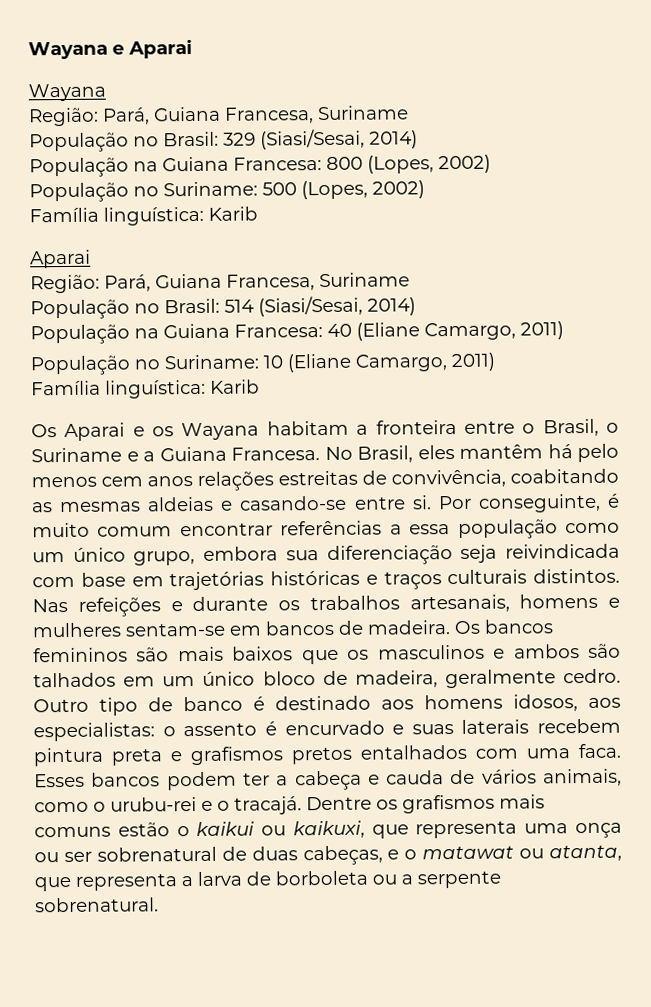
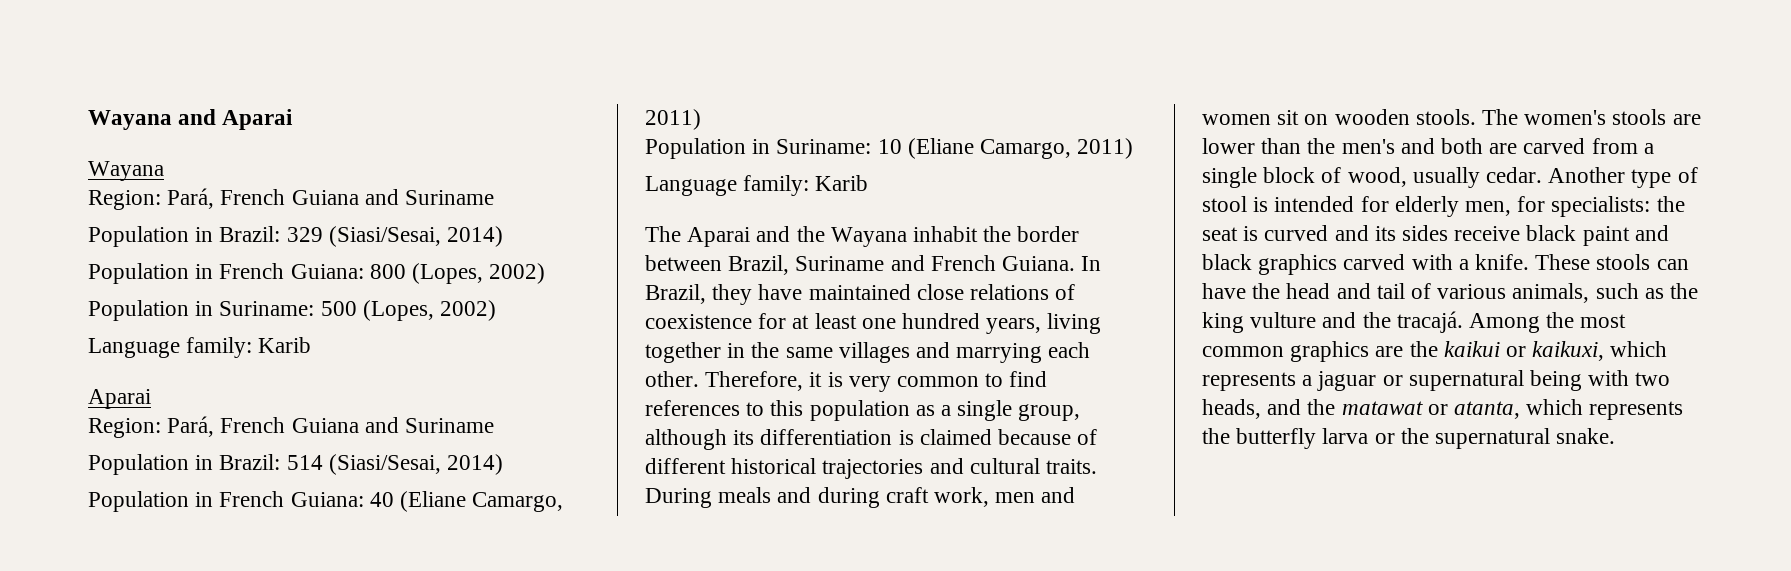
[28,41,125,60] Wayana e -> [88,109,217,130] Wayana and
[28,105,409,127] [29,131,219,153] Região: Pará, Guiana Francesa, Suriname // População no Brasil: -> [88,188,495,210] [88,226,281,247] Region: Pará, French Guiana and Suriname // Population in Brazil:
[29,156,322,178] População na Guiana Francesa: -> [88,263,364,284] Population in French Guiana:
[29,182,159,203] População no -> [88,300,214,321] Population in
[29,206,204,226] Família linguística: -> [88,337,253,358] Language family:
[30,272,410,294] [30,298,220,320] Região: Pará, Guiana Francesa, Suriname // População no Brasil: -> [88,416,495,438] [88,454,281,475] Region: Pará, French Guiana and Suriname // Population in Brazil:
[30,323,323,345] População na Guiana Francesa: -> [88,491,364,512] Population in French Guiana:
[30,355,160,376] População no -> [645,138,771,159] Population in
[31,379,260,399] [31,418,620,442] [31,443,619,463] [31,468,619,491] [31,493,620,513] [32,519,621,539] [32,543,620,566] [32,568,620,591] [32,593,620,617] [32,619,554,638] [33,643,622,665] [33,668,621,689] [33,694,621,716] [33,718,621,742] [33,743,621,767] [34,768,622,791] [34,794,545,815] [34,820,622,839] [34,844,622,866] [34,870,501,892] [35,897,159,913] Família linguística: Karib // Os Aparai e os Wayana habitam a fronteira entre o Brasil, o Suriname e a Guiana Francesa. No Brasil, eles mantêm há pelo menos cem anos relações estreitas de convivência, coabitando as mesmas aldeias e casando-se entre si. Por conseguinte, é muito comum encontrar referências a essa população como um único grupo, embora sua diferenciação seja reivindicada com base em trajetórias históricas e traços culturais distintos. Nas refeições e durante os trabalhos artesanais, homens e mulheres sentam-se em bancos de madeira. Os bancos femininos são mais baixos que os masculinos e ambos são talhados em um único bloco de madeira, geralmente cedro. Outro tipo de banco é destinado aos homens idosos, aos especialistas: o assento é encurvado e suas laterais recebem pintura preta e grafismos pretos entalhados com uma faca. Esses bancos podem ter a cabeça e cauda de vários animais, como o urubu-rei e o tracajá. Dentre os grafismos mais comuns estão o kaikui ou kaikuxi, que representa uma onça ou ser sobrenatural de duas cabeças, e o matawat ou atanta, que representa a larva de borboleta ou a serpente sobrenatural. -> [645,175,869,196] [645,226,1080,247] [645,255,1102,275] [645,284,1076,305] [645,313,1102,334] [645,342,1091,363] [645,371,1048,392] [645,400,1081,421] [645,429,1098,450] [645,458,1098,479] [645,487,1076,508] [1202,109,1701,125] [1202,138,1654,154] [1202,167,1698,188] [1202,196,1685,217] [1202,225,1669,246] [1202,254,1689,275] [1202,283,1699,303] [1202,311,1627,333] [1202,341,1668,362] [1202,370,1671,391] [1202,399,1684,420] [1202,428,1616,449] Language family: Karib // The Aparai and the Wayana inhabit the border between Brazil, Suriname and French Guiana. In Brazil, they have maintained close relations of coexistence for at least one hundred years, living together in the same villages and marrying each other. Therefore, it is very common to find references to this population as a single group, although its differentiation is claimed because of different historical trajectories and cultural traits. During meals and during craft work, men and women sit on wooden stools. The women's stools are lower than the men's and both are carved from a single block of wood, usually cedar. Another type of stool is intended for elderly men, for specialists: the seat is curved and its sides receive black paint and black graphics carved with a knife. These stools can have the head and tail of various animals, such as the king vulture and the tracajá. Among the most common graphics are the kaikui or kaikuxi, which represents a jaguar or supernatural being with two heads, and the matawat or atanta, which represents the butterfly larva or the supernatural snake.

